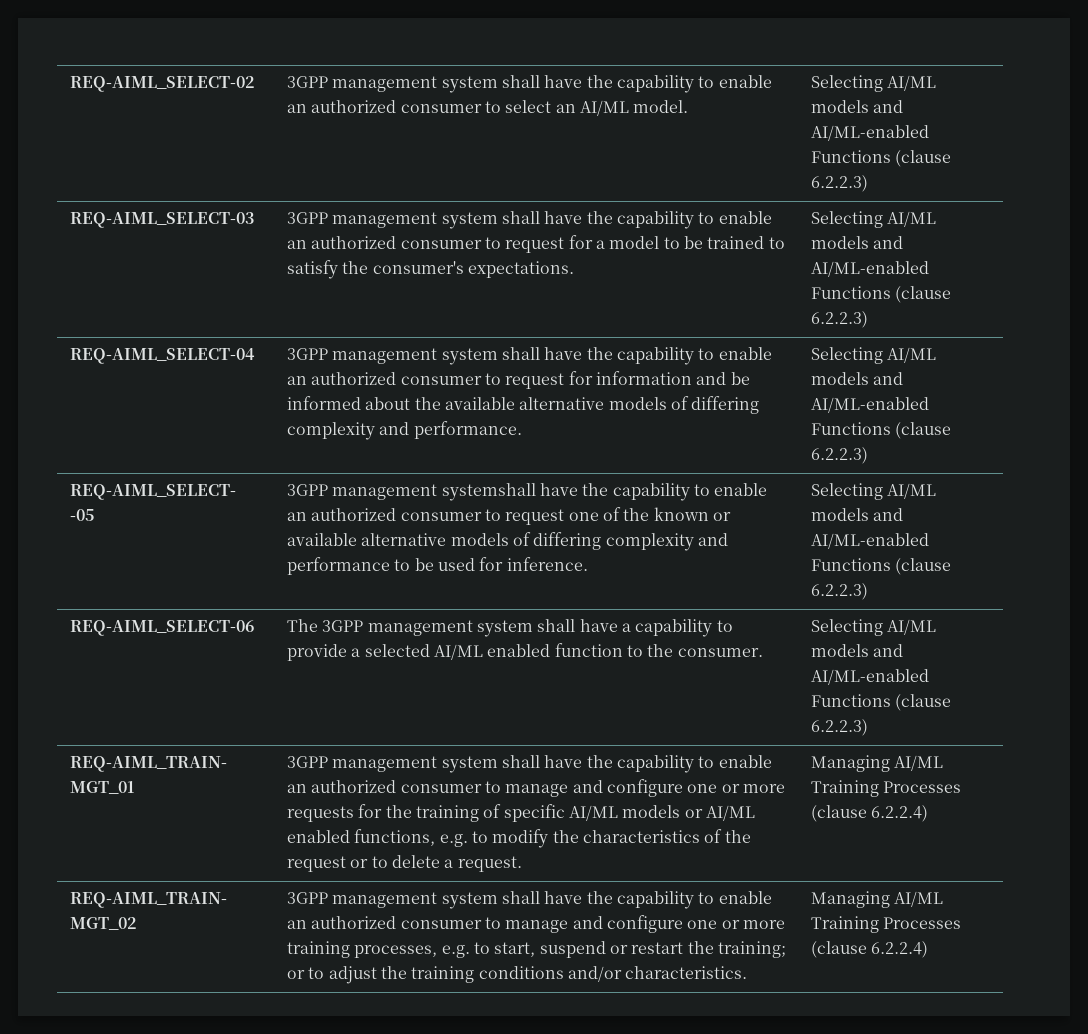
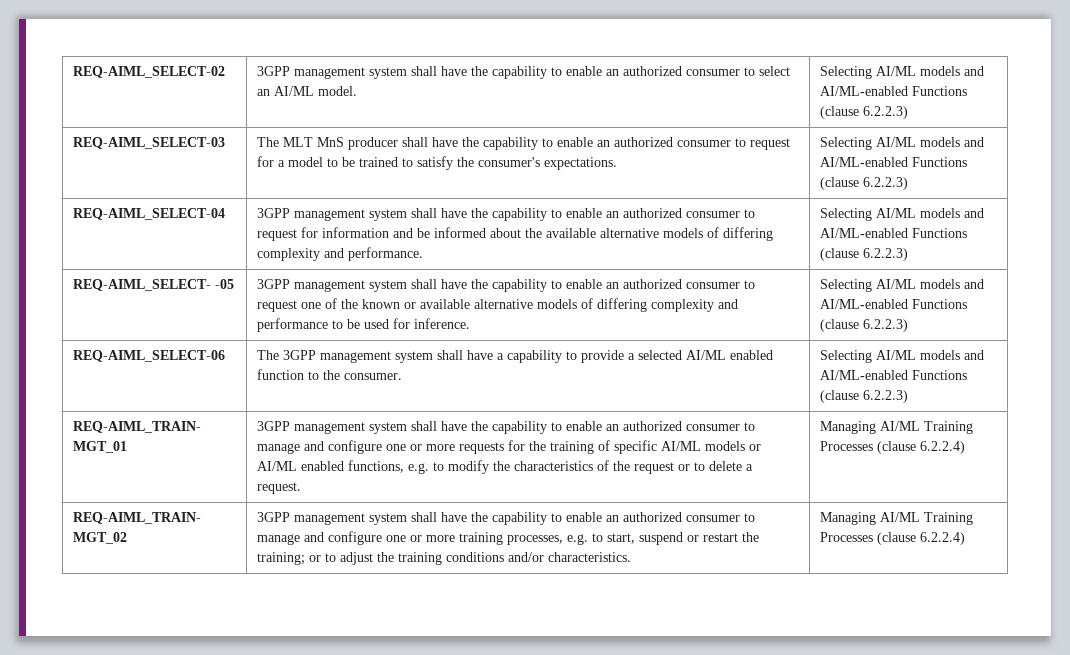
[287,212,498,229] 3GPP management system -> [257,137,399,150] The MLT MnS producer
[441,483,536,501] systemshall -> [369,279,438,292] system shall

